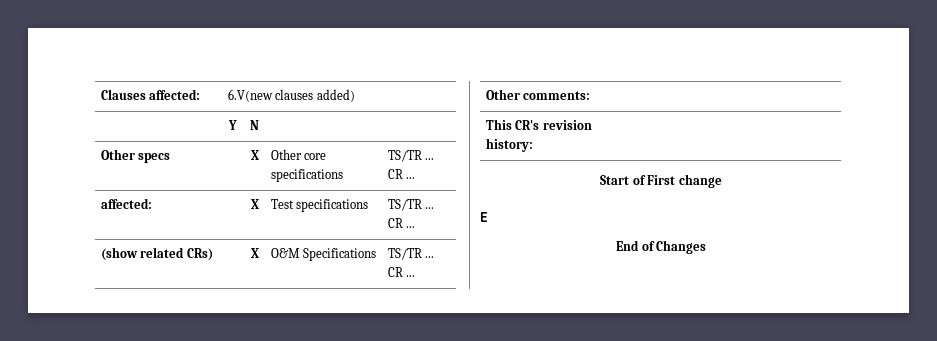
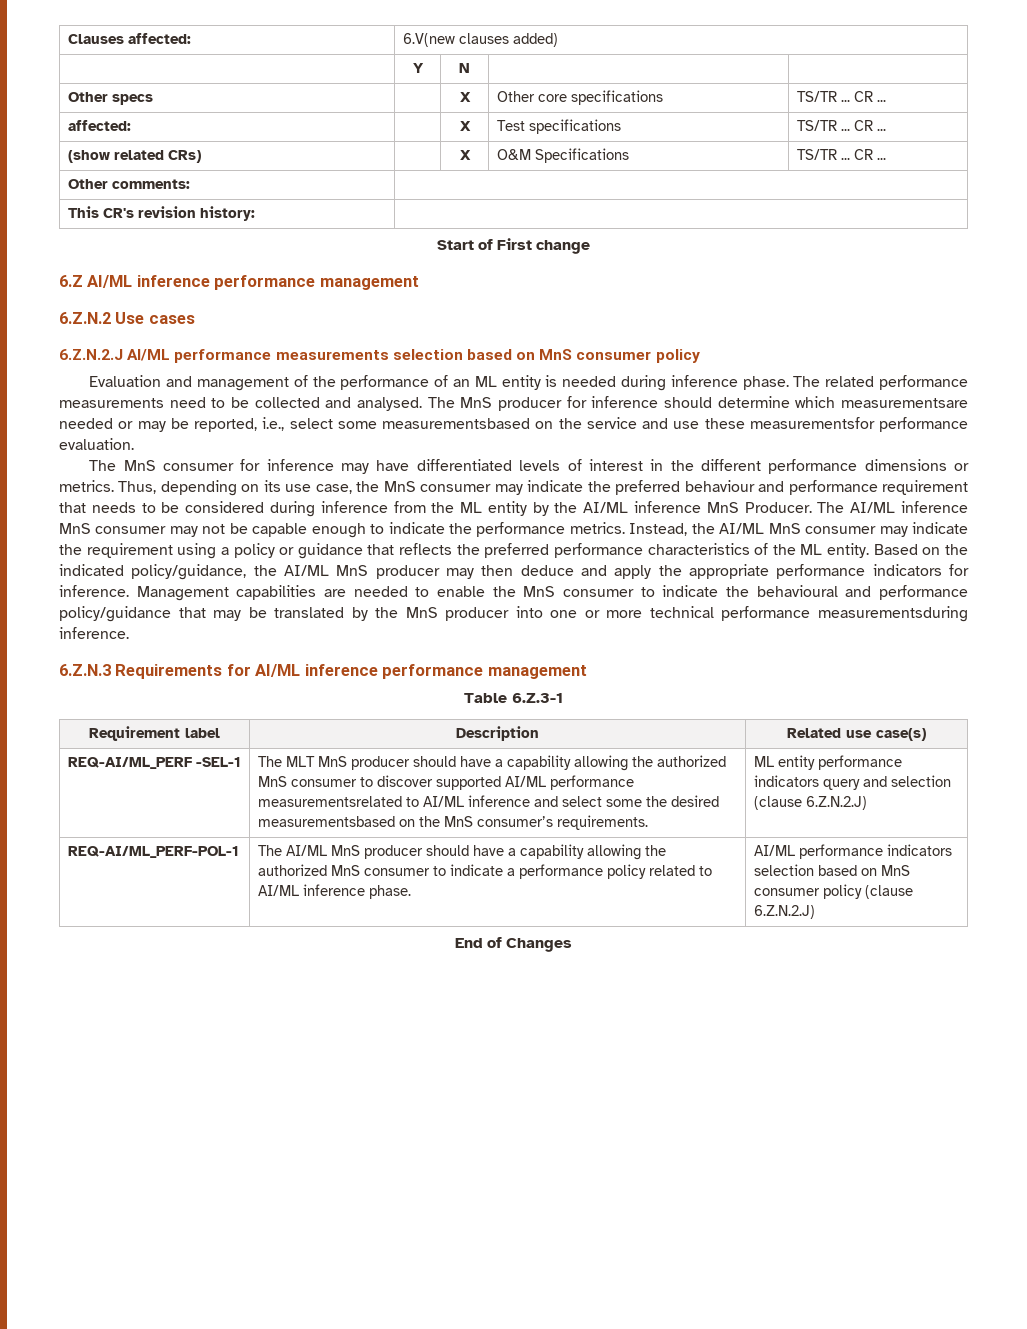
[480,212,488,222] E -> [59,275,419,290] [59,312,195,324] [59,349,700,363] [89,375,968,391] [59,396,968,411] [59,417,968,432] [59,438,134,450] [89,459,970,474] [59,480,969,496] [59,501,968,517] [59,522,969,538] [59,543,969,559] [59,564,970,580] [59,585,968,601] [59,606,968,622] [59,627,129,639] [59,664,587,679] [464,693,563,703] [89,726,220,741] [456,726,539,741] [787,728,926,741] [67,757,241,769] [257,755,726,771] [257,775,634,790] [257,795,719,807] [257,815,648,830] [753,755,902,770] [753,775,951,790] [753,796,867,810] [67,846,239,858] [257,844,666,860] [257,864,712,879] [257,884,411,899] [753,844,952,859] [753,864,910,876] [753,884,913,899] [753,905,815,919] 6.Z AI/ML inference performance management // 6.Z.N.2 Use cases // 6.Z.N.2.J AI/ML performance measurements selection based on MnS consumer policy // Evaluation and management of the performance of an ML entity is needed during inference phase. The related performance measurements need to be collected and analysed. The MnS producer for inference should determine which measurementsare needed or may be reported, i.e., select some measurementsbased on the service and use these measurementsfor performance evaluation. // The MnS consumer for inference may have differentiated levels of interest in the different performance dimensions or metrics. Thus, depending on its use case, the MnS consumer may indicate the preferred behaviour and performance requirement that needs to be considered during inference from the ML entity by the AI/ML inference MnS Producer. The AI/ML inference MnS consumer may not be capable enough to indicate the performance metrics. Instead, the AI/ML MnS consumer may indicate the requirement using a policy or guidance that reflects the preferred performance characteristics of the ML entity. Based on the indicated policy/guidance, the AI/ML MnS producer may then deduce and apply the appropriate performance indicators for inference. Management capabilities are needed to enable the MnS consumer to indicate the behavioural and performance policy/guidance that may be translated by the MnS producer into one or more technical performance measurementsduring inference. // 6.Z.N.3 Requirements for AI/ML inference performance management // Table 6.Z.3-1 // Requirement label | Description | Related use case(s) // REQ-AI/ML_PERF -SEL-1 | The MLT MnS producer should have a capability allowing the authorized MnS consumer to discover supported AI/ML performance measurementsrelated to AI/ML inference and select some the desired measurementsbased on the MnS consumer’s requirements. | ML entity performance indicators query and selection (clause 6.Z.N.2.J) // REQ-AI/ML_PERF-POL-1 | The AI/ML MnS producer should have a capability allowing the authorized MnS consumer to indicate a performance policy related to AI/ML inference phase. | AI/ML performance indicators selection based on MnS consumer policy (clause 6.Z.N.2.J)

